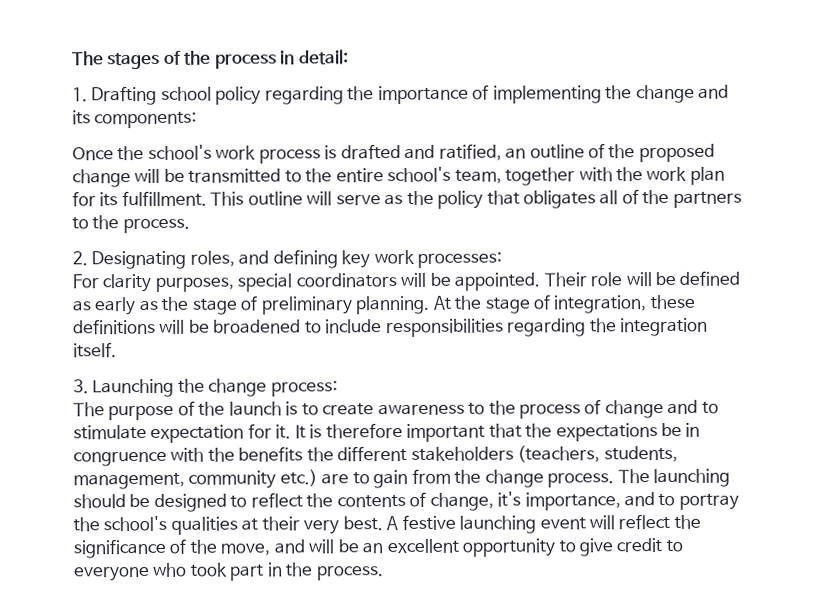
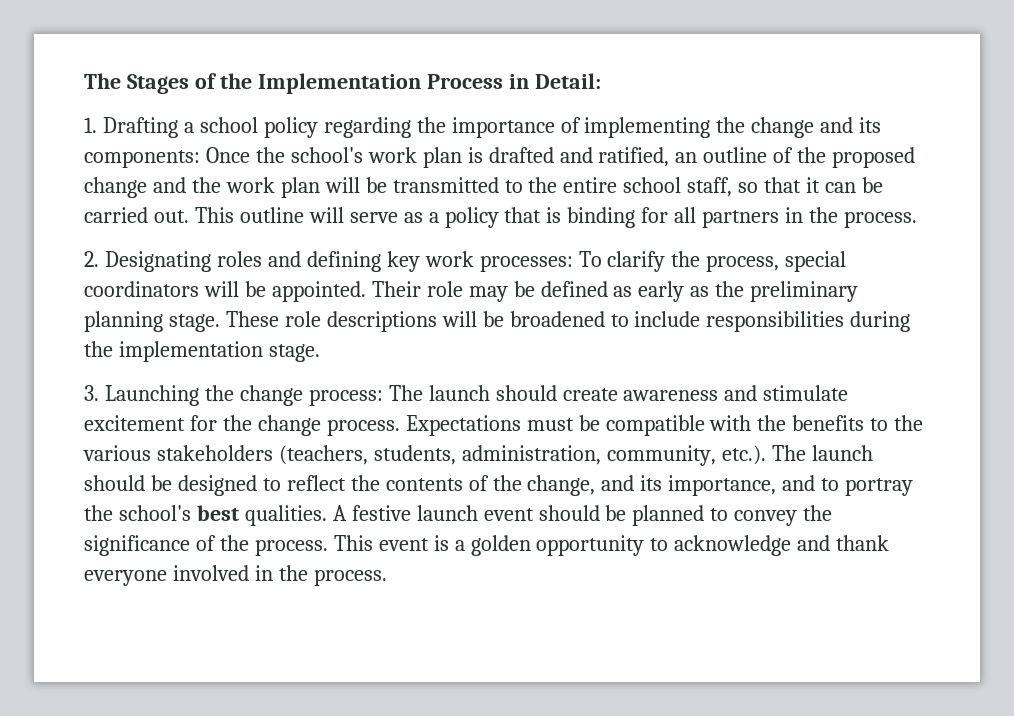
[72,49,349,70] The stages of the process in detail: -> [84,73,601,94] The Stages of the Implementation Process in Detail:
(158, 95) none -> [183,122,194,133] a
(198, 120) // -> (200, 159) none
[258,148,321,164] process -> [422,147,462,168] plan
(131, 178) none -> [152,177,320,198] and the work plan
[387,166,725,186] [72,190,207,207] school's team, together with the work plan for its fulfillment. -> [623,177,883,197] [84,207,189,223] school staff, so that it can be carried out.
[406,190,434,206] the -> [428,212,439,223] a
[523,189,742,209] [72,217,89,230] obligates all of the partners to -> [546,207,804,228] is binding for all partners in
[189,250,235,267] roles, -> [216,251,262,267] roles
[72,273,234,293] // For clarity purposes, -> [578,251,780,272] To clarify the process,
[625,272,652,287] will -> [468,286,508,302] may
[191,294,696,315] [73,318,156,335] stage of preliminary planning. At the stage of integration, these definitions -> [750,281,859,302] [84,311,437,332] preliminary planning stage. These role descriptions
[507,317,709,337] [73,342,117,358] regarding the integration itself. -> [850,311,911,332] [84,341,320,362] during the implementation stage.
[73,399,719,421] [73,422,701,443] [73,445,678,467] [73,468,730,490] // The purpose of the launch is to create awareness to the process of change and to stimulate expectation for it. It is therefore important that the expectations be in congruence with the benefits the different stakeholders (teachers, students, management, community etc.) are to gain from the change process. The launching -> [388,385,849,401] [84,415,924,436] [83,445,873,466] The launch should create awareness and stimulate excitement for the change process. Expectations must be compatible with the benefits to the various stakeholders (teachers, students, administration, community, etc.). The launch
[429,491,522,511] change, it's -> [492,475,663,496] the change, and its
[170,513,701,535] [73,538,683,559] [74,562,265,582] qualities at their very best. A festive launching event will reflect the significance of the move, and will be an excellent opportunity to give credit to everyone who took part -> [196,505,833,526] [84,535,890,556] [84,565,249,586] best qualities. A festive launch event should be planned to convey the significance of the process. This event is a golden opportunity to acknowledge and thank everyone involved

